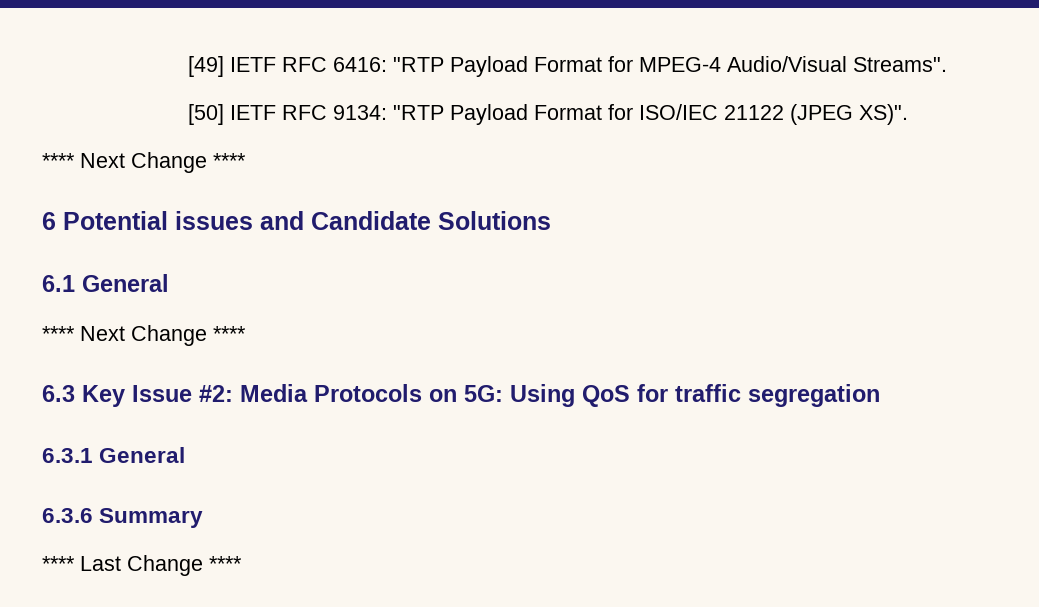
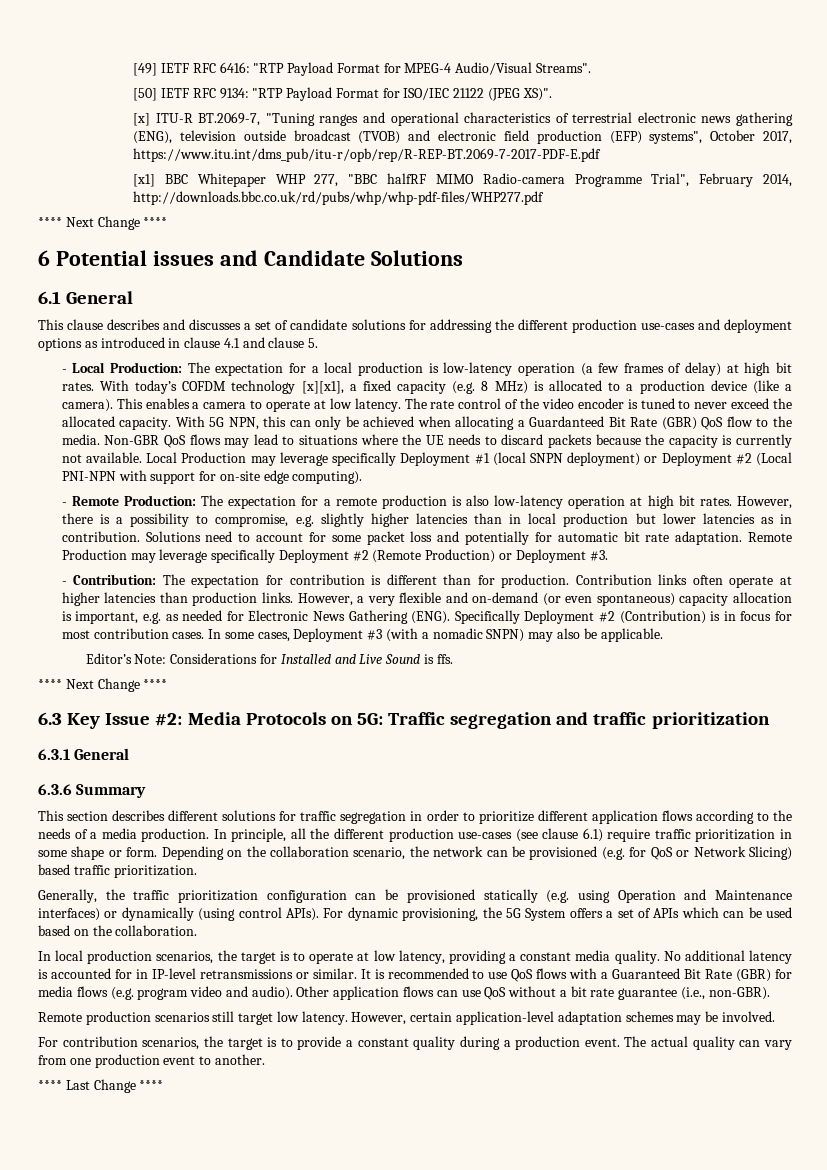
(909, 114) none -> [133,112,794,126] [133,130,792,144] [133,148,602,162] [133,173,792,187] [133,191,545,205] // [x] ITU-R BT.2069-7, "Tuning ranges and operational characteristics of terrestrial electronic news gathering (ENG), television outside broadcast (TVOB) and electronic field production (EFP) systems", October 2017, https://www.itu.int/dms_pub/itu-r/opb/rep/R-REP-BT.2069-7-2017-PDF-E.pdf // [x1] BBC Whitepaper WHP 277, "BBC halfRF MIMO Radio-camera Programme Trial", February 2014, http://downloads.bbc.co.uk/rd/pubs/whp/whp-pdf-files/WHP277.pdf
(169, 283) none -> [38,319,792,333] [38,337,319,351] [61,362,793,376] [61,380,792,394] [61,398,792,412] [61,416,793,430] [61,434,793,448] [61,452,792,466] [61,470,363,484] [61,495,793,509] [61,513,792,527] [61,531,792,545] [61,549,608,563] [61,574,792,588] [61,592,792,606] [61,610,793,624] [61,628,663,642] [85,653,453,664] // This clause describes and discusses a set of candidate solutions for addressing the different production use-cases and deployment options as introduced in clause 4.1 and clause 5. // - Local Production: The expectation for a local production is low-latency operation (a few frames of delay) at high bit rates. With today’s COFDM technology [x][x1], a fixed capacity (e.g. 8 MHz) is allocated to a production device (like a camera). This enables a camera to operate at low latency. The rate control of the video encoder is tuned to never exceed the allocated capacity. With 5G NPN, this can only be achieved when allocating a Guardanteed Bit Rate (GBR) QoS flow to the media. Non-GBR QoS flows may lead to situations where the UE needs to discard packets because the capacity is currently not available. Local Production may leverage specifically Deployment #1 (local SNPN deployment) or Deployment #2 (Local PNI-NPN with support for on-site edge computing). // - Remote Production: The expectation for a remote production is also low-latency operation at high bit rates. However, there is a possibility to compromise, e.g. slightly higher latencies than in local production but lower latencies as in contribution. Solutions need to account for some packet loss and potentially for automatic bit rate adaptation. Remote Production may leverage specifically Deployment #2 (Remote Production) or Deployment #3. // - Contribution: The expectation for contribution is different than for production. Contribution links often operate at higher latencies than production links. However, a very flexible and on-demand (or even spontaneous) capacity allocation is important, e.g. as needed for Electronic News Gathering (ENG). Specifically Deployment #2 (Contribution) is in focus for most contribution cases. In some cases, Deployment #3 (with a nomadic SNPN) may also be applicable. // Editor’s Note: Considerations for Installed and Live Sound is ffs.
[510,384,880,407] Using QoS for traffic segregation -> [388,712,770,729] Traffic segregation and traffic prioritization
(204, 518) none -> [38,810,792,824] [38,828,792,842] [38,846,793,860] [38,864,197,878] [38,889,793,903] [38,907,792,921] [38,925,198,936] [38,950,792,964] [38,968,793,982] [38,986,770,1000] [38,1011,775,1025] [38,1036,793,1050] [38,1054,265,1068] // This section describes different solutions for traffic segregation in order to prioritize different application flows according to the needs of a media production. In principle, all the different production use-cases (see clause 6.1) require traffic prioritization in some shape or form. Depending on the collaboration scenario, the network can be provisioned (e.g. for QoS or Network Slicing) based traffic prioritization. // Generally, the traffic prioritization configuration can be provisioned statically (e.g. using Operation and Maintenance interfaces) or dynamically (using control APIs). For dynamic provisioning, the 5G System offers a set of APIs which can be used based on the collaboration. // In local production scenarios, the target is to operate at low latency, providing a constant media quality. No additional latency is accounted for in IP-level retransmissions or similar. It is recommended to use QoS flows with a Guaranteed Bit Rate (GBR) for media flows (e.g. program video and audio). Other application flows can use QoS without a bit rate guarantee (i.e., non-GBR). // Remote production scenarios still target low latency. However, certain application-level adaptation schemes may be involved. // For contribution scenarios, the target is to provide a constant quality during a production event. The actual quality can vary from one production event to another.

